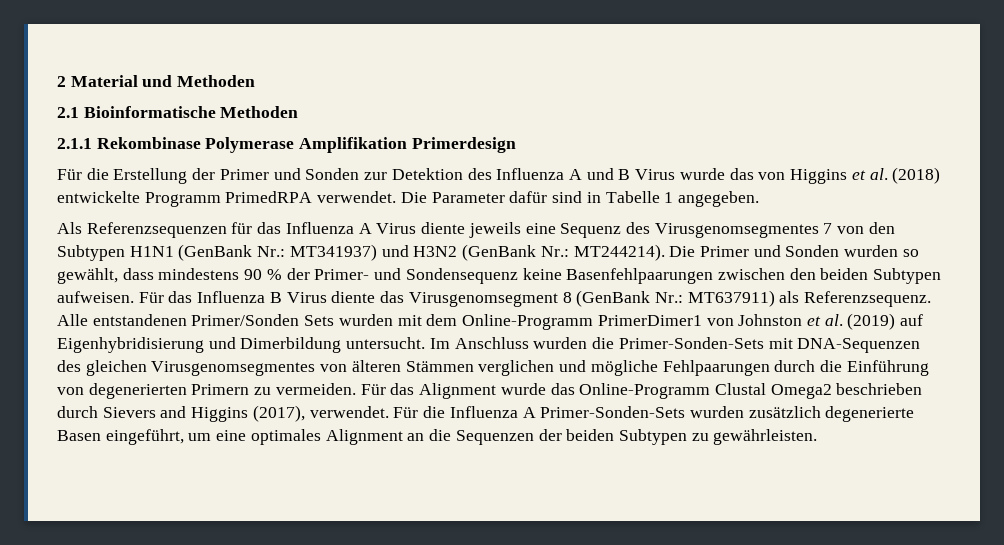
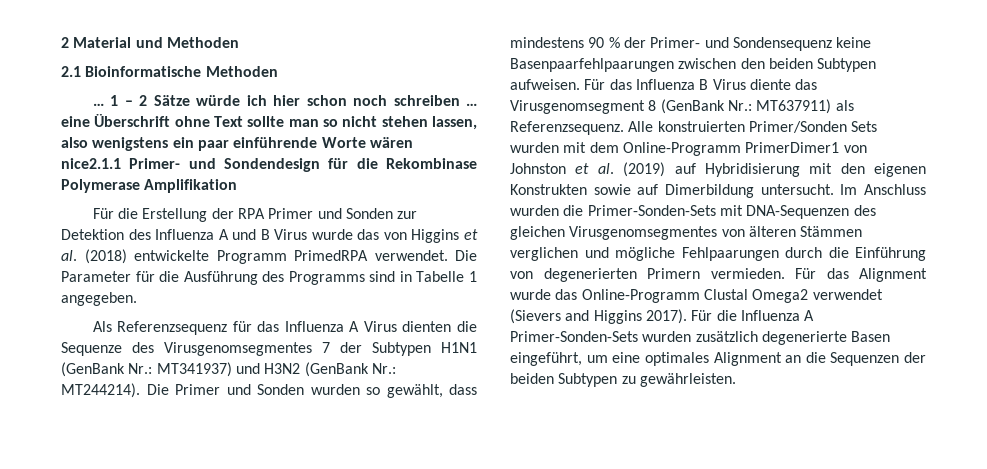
[57,138,92,149] 2.1.1 -> [92,95,477,106] [61,114,477,130] [61,137,413,151] [61,158,378,172] … 1 – 2 Sätze würde ich hier schon noch schreiben … eine Überschrift ohne Text sollte man so nicht stehen lassen, also wenigstens ein paar einführende Worte wären nice2.1.1 Primer- und Sondendesign für die
[411,137,516,153] Primerdesign -> (238, 186) none
(216, 174) none -> [237,208,265,219] RPA
[509,191,548,203] dafür -> [135,271,365,285] für die Ausführung des Programms
[86,222,227,238] Referenzsequenzen -> [117,321,228,335] Referenzsequenz
[421,222,622,238] diente jeweils eine Sequenz -> [402,321,478,332] [61,342,122,356] dienten die Sequenze
[837,222,895,234] von den -> [340,342,362,353] der
[566,268,714,284] Basenfehlpaarungen -> [510,58,674,72] Basenpaarfehlpaarungen
[92,314,187,326] entstandenen -> [657,121,745,132] konstruierten
[57,337,236,353] Eigenhybridisierung und -> [704,163,926,177] [510,184,659,195] Hybridisierung mit den eigenen Konstrukten sowie auf
[254,383,356,395] zu vermeiden. -> [710,268,785,279] vermieden.
[836,383,923,395] [57,405,389,422] beschrieben durch Sievers and Higgins (2017), verwendet. -> [812,289,883,300] [510,309,687,324] verwendet (Sievers and Higgins 2017).

